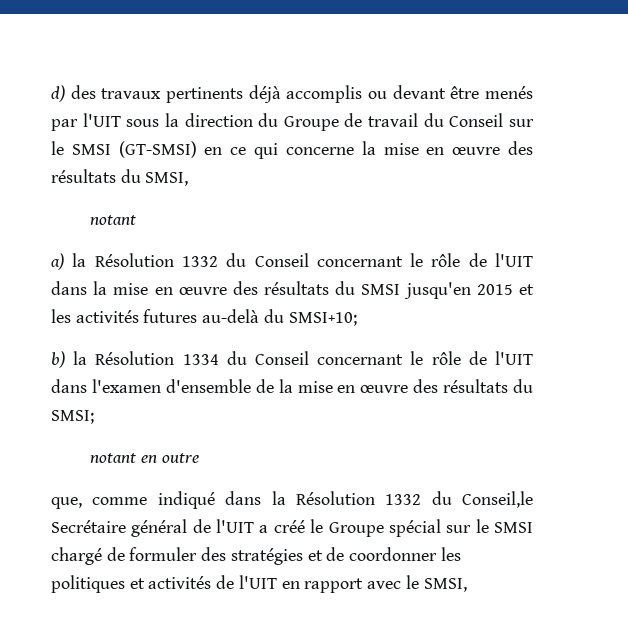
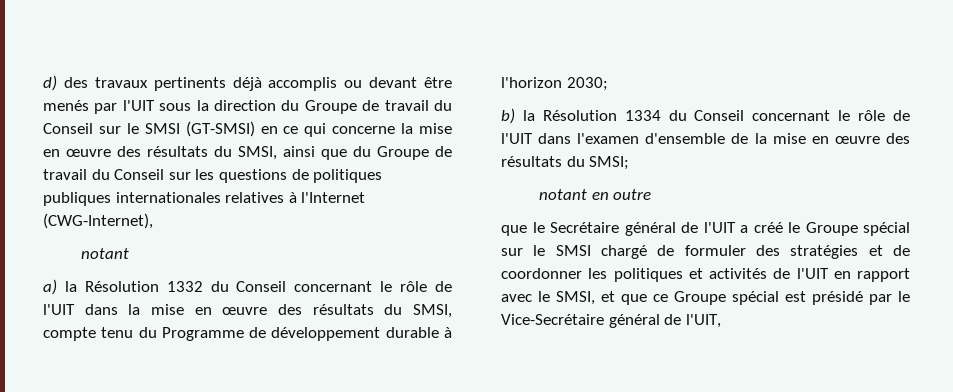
(189, 179) none -> [283,146,452,160] [43,169,383,183] [43,192,366,206] [43,213,153,229] ainsi que du Groupe de travail du Conseil sur les questions de politiques publiques internationales relatives à l'Internet (CWG-Internet),
[361,282,534,299] [51,309,357,326] SMSI jusqu'en 2015 et les activités futures au-delà du SMSI+10; -> [413,304,453,318] [43,327,452,341] [501,77,608,91] SMSI, compte tenu du Programme de développement durable à l'horizon 2030;
[51,491,533,509] que, comme indiqué dans la Résolution 1332 du Conseil,le -> [501,222,545,236] que le
(467, 585) none -> [601,291,910,305] [501,314,721,328] et que ce Groupe spécial est présidé par le Vice-Secrétaire général de l'UIT,

